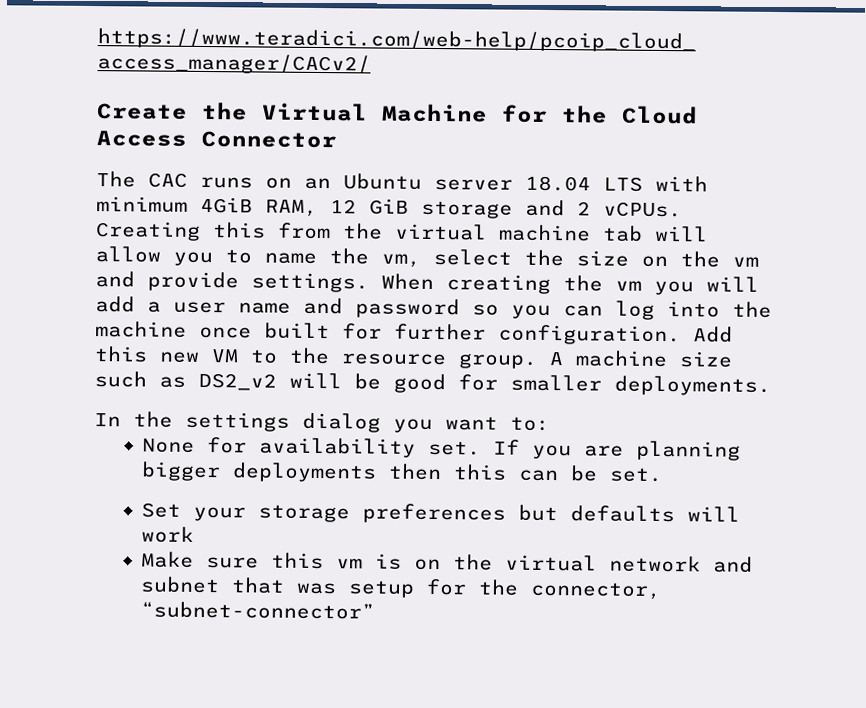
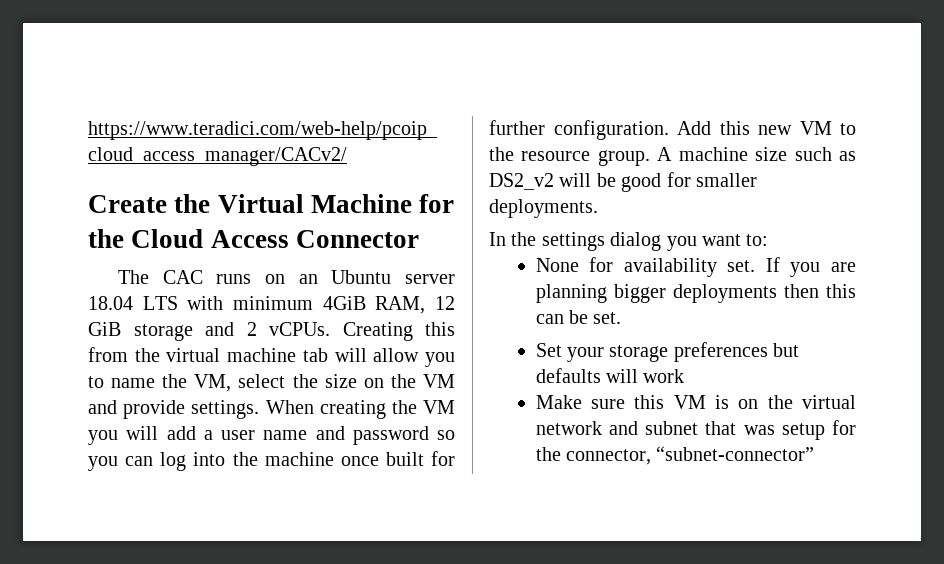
[381,253,421,268] vm, -> [194,374,232,392] VM,
[732,256,759,267] vm -> [423,374,456,388] VM
[615,280,642,291] vm -> [423,400,455,414] VM
[336,558,364,569] vm -> [673,395,706,409] VM

